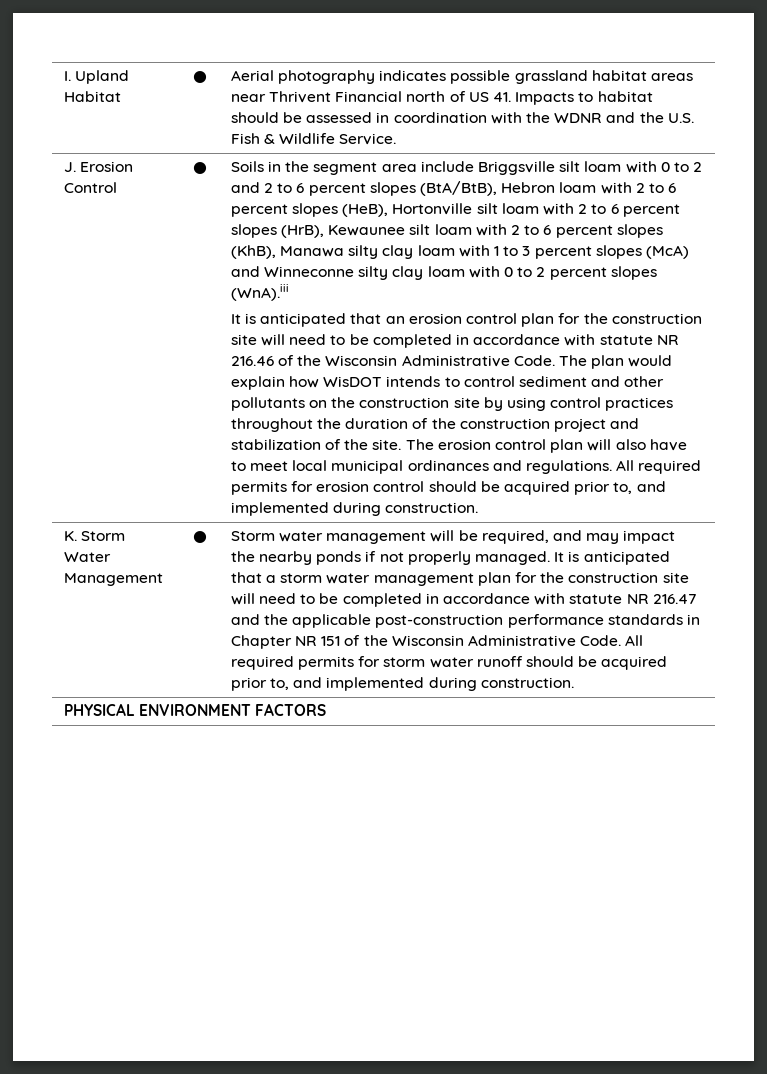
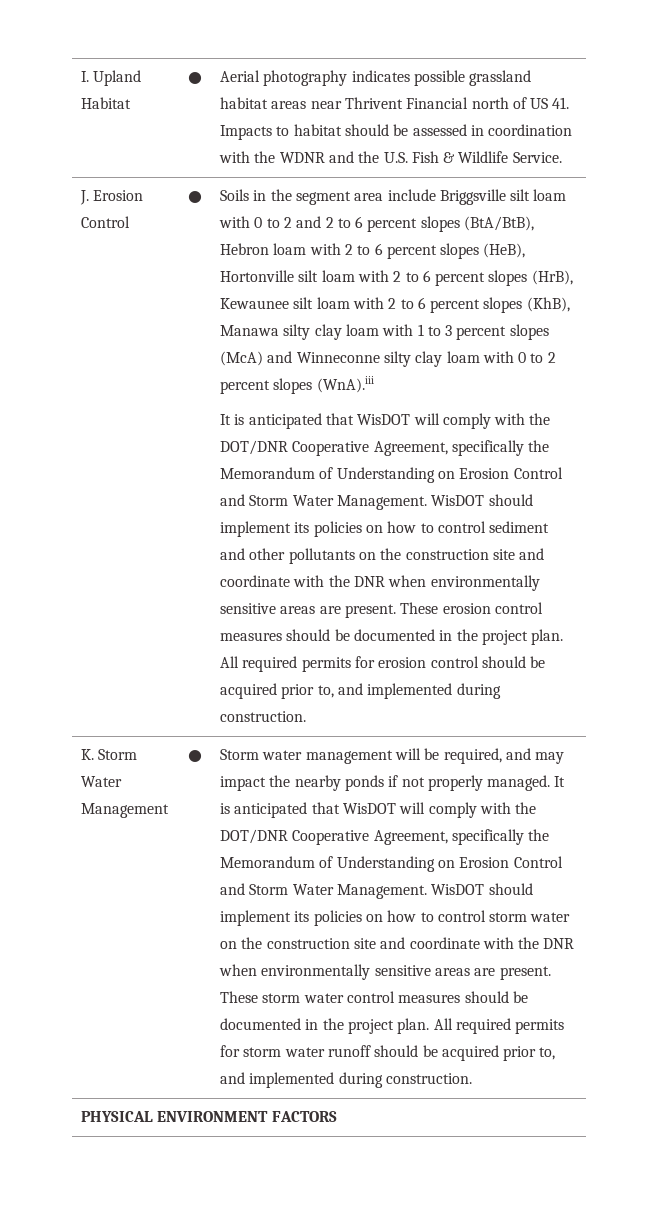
[385,313,702,327] [230,334,679,348] [230,355,673,369] [230,376,441,390] an erosion control plan for the construction site will need to be completed in accordance with statute NR 216.46 of the Wisconsin Administrative Code. The plan would explain how WisDOT intends -> [357,413,551,429] [219,440,550,456] [219,467,563,483] [219,494,533,510] [219,521,417,537] WisDOT will comply with the DOT/DNR Cooperative Agreement, specifically the Memorandum of Understanding on Erosion Control and Storm Water Management. WisDOT should implement its policies on how
[483,397,674,411] [230,418,640,432] [230,439,687,453] [230,460,613,474] by using control practices throughout the duration of the construction project and stabilization of the site. The erosion control plan will also have to meet local municipal ordinances and regulations. -> [519,548,545,560] [219,575,540,591] [219,602,543,618] [219,629,564,645] and coordinate with the DNR when environmentally sensitive areas are present. These erosion control measures should be documented in the project plan.
[266,572,689,586] [230,593,697,607] [230,614,701,628] [230,635,622,649] a storm water management plan for the construction site will need to be completed in accordance with statute NR 216.47 and the applicable post-construction performance standards in Chapter NR 151 of the Wisconsin Administrative Code. -> [342,802,537,818] [219,829,550,845] [219,856,563,872] [219,883,533,899] [219,910,571,926] [219,937,575,949] [218,964,551,980] [219,991,528,1003] [219,1018,430,1034] WisDOT will comply with the DOT/DNR Cooperative Agreement, specifically the Memorandum of Understanding on Erosion Control and Storm Water Management. WisDOT should implement its policies on how to control storm water on the construction site and coordinate with the DNR when environmentally sensitive areas are present. These storm water control measures should be documented in the project plan.

